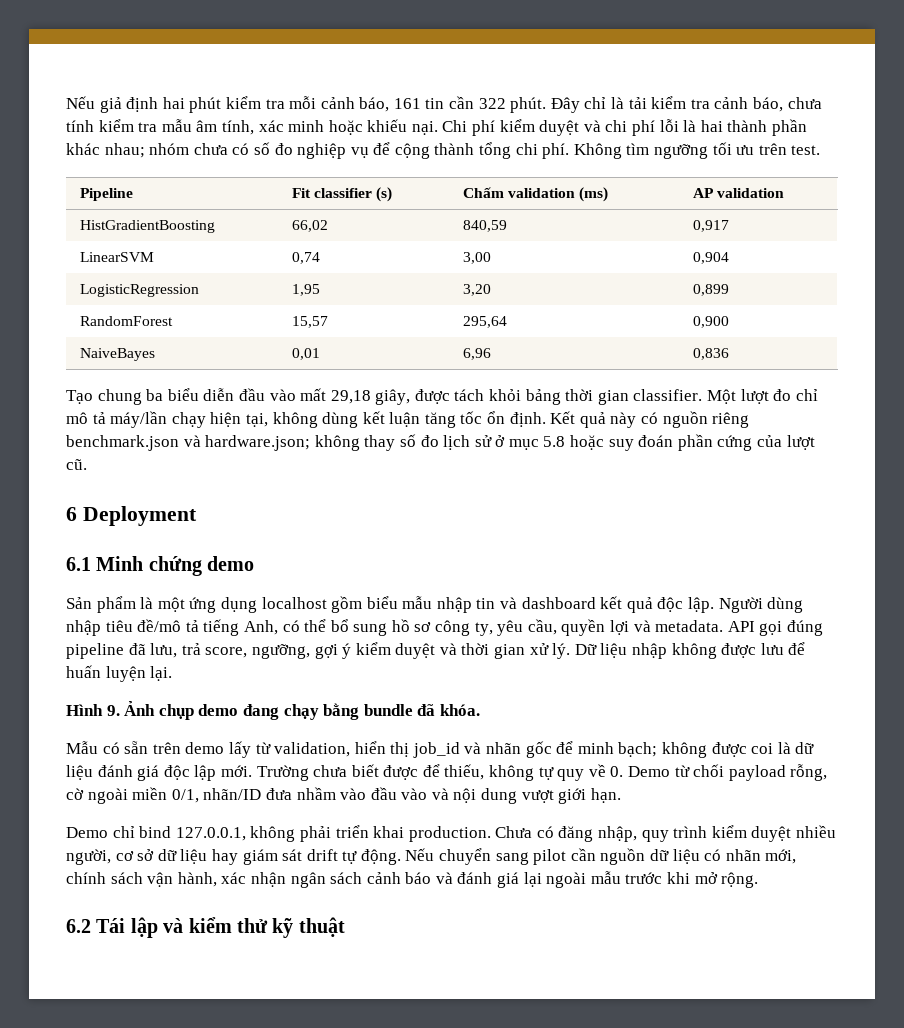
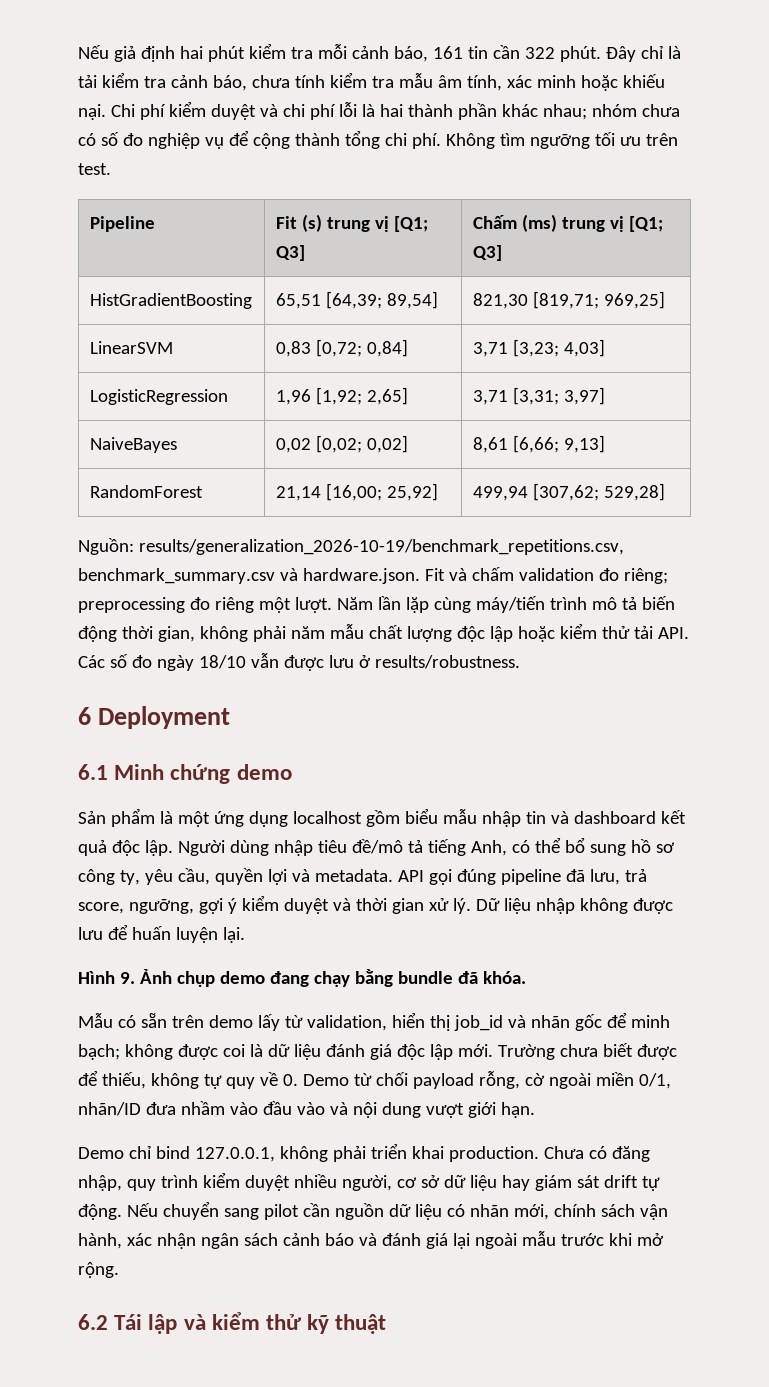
[313,188,372,198] classifier -> (297, 222) none
(392, 194) none -> [326,216,428,232] [275,245,305,261] trung vị [Q1; Q3]
[507,188,575,198] validation -> (517, 222) none
[692,188,784,198] [79,220,215,233] [291,220,328,232] [462,220,507,232] [692,220,729,232] [79,252,154,262] [291,252,320,264] [462,252,491,264] [692,252,729,264] [79,284,199,297] [291,284,320,296] [462,284,491,296] [692,284,729,296] [79,316,173,326] [291,316,328,328] [462,316,507,328] [692,316,729,328] [79,348,155,361] [291,348,320,360] [462,348,491,360] [692,348,729,360] [66,388,818,405] [66,411,750,428] [66,434,815,451] [66,459,87,470] | AP validation // HistGradientBoosting | 66,02 | 840,59 | 0,917 // LinearSVM | 0,74 | 3,00 | 0,904 // LogisticRegression | 1,95 | 3,20 | 0,899 // RandomForest | 15,57 | 295,64 | 0,900 // NaiveBayes | 0,01 | 6,96 | 0,836 // Tạo chung ba biểu diễn đầu vào mất 29,18 giây, được tách khỏi bảng thời gian classifier. Một lượt đo chỉ mô tả máy/lần chạy hiện tại, không dùng kết luận tăng tốc ổn định. Kết quả này có nguồn riêng benchmark.json và hardware.json; không thay số đo lịch sử ở mục 5.8 hoặc suy đoán phần cứng của lượt cũ. -> [561,216,663,232] [472,245,502,261] [89,293,252,309] [275,291,438,309] [472,291,665,309] [89,341,173,354] [275,339,408,357] [472,339,605,357] [89,389,228,405] [275,387,408,405] [472,387,605,405] [89,437,177,453] [275,435,408,453] [472,435,605,453] [89,485,203,498] [275,483,438,501] [472,483,665,501] [78,538,624,555] [78,567,668,584] [78,596,675,613] [78,623,689,642] [78,653,520,671] trung vị [Q1; Q3] // HistGradientBoosting | 65,51 [64,39; 89,54] | 821,30 [819,71; 969,25] // LinearSVM | 0,83 [0,72; 0,84] | 3,71 [3,23; 4,03] // LogisticRegression | 1,96 [1,92; 2,65] | 3,71 [3,31; 3,97] // NaiveBayes | 0,02 [0,02; 0,02] | 8,61 [6,66; 9,13] // RandomForest | 21,14 [16,00; 25,92] | 499,94 [307,62; 529,28] // Nguồn: results/generalization_2026-10-19/benchmark_repetitions.csv, benchmark_summary.csv và hardware.json. Fit và chấm validation đo riêng; preprocessing đo riêng một lượt. Năm lần lặp cùng máy/tiến trình mô tả biến động thời gian, không phải năm mẫu chất lượng độc lập hoặc kiểm thử tải API. Các số đo ngày 18/10 vẫn được lưu ở results/robustness.

